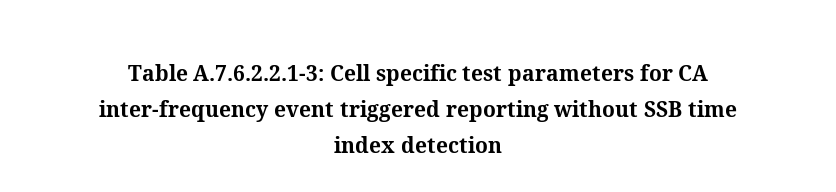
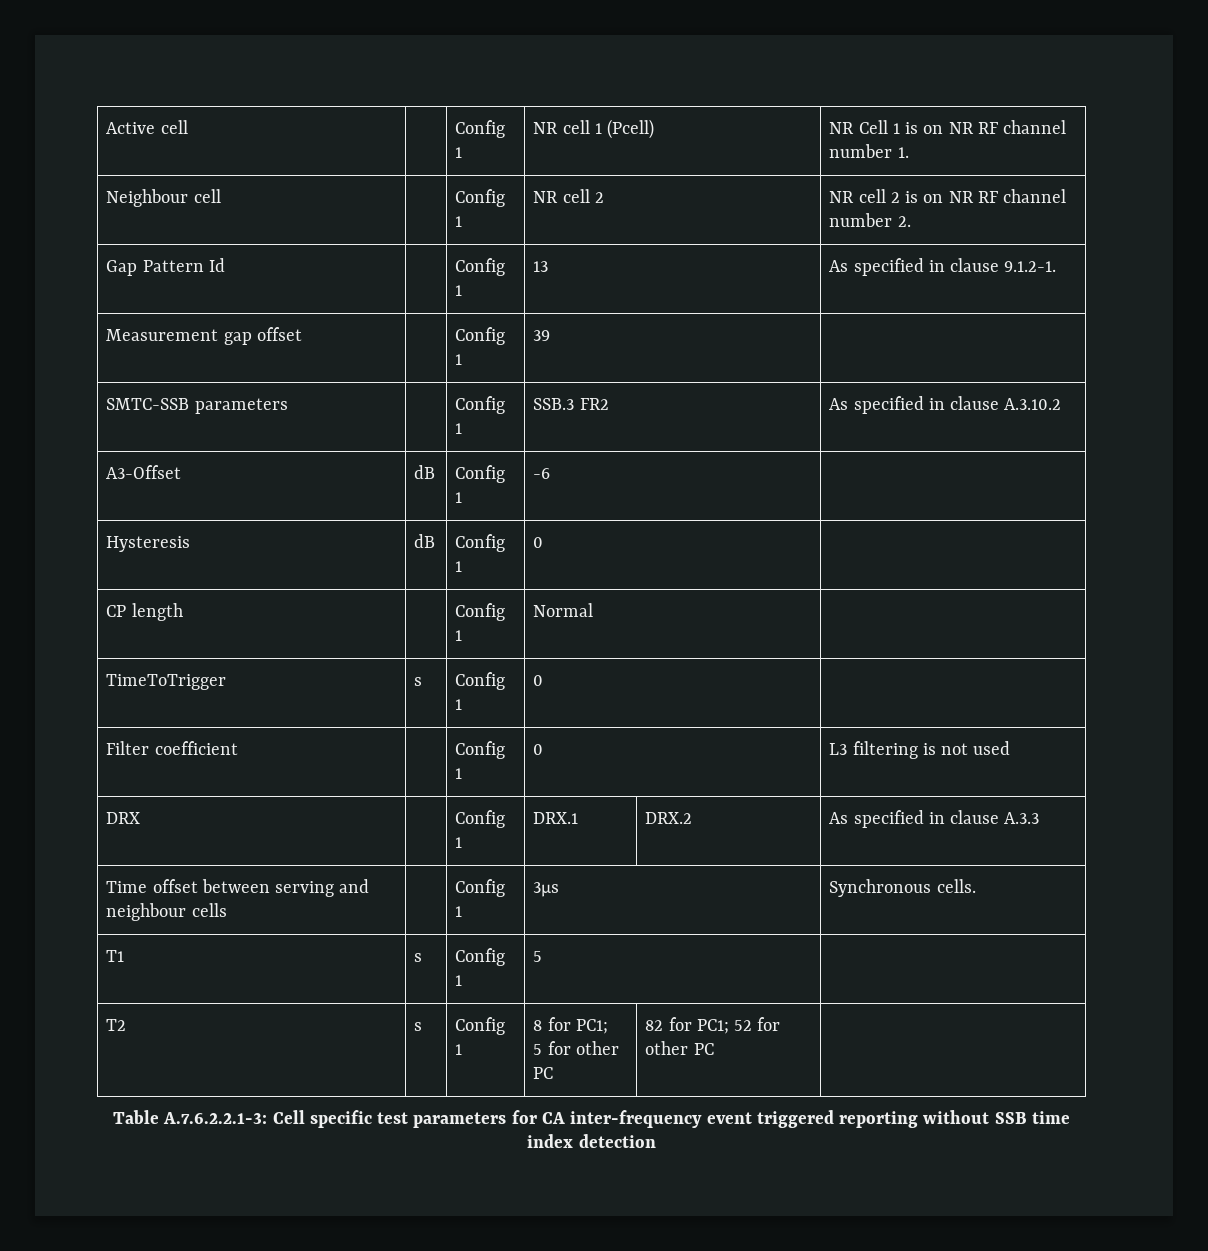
(127, 72) none -> [106,120,188,134] [455,120,506,138] [455,147,463,158] [533,119,655,139] [829,120,1067,134] [829,144,909,158] [106,189,221,207] [455,189,506,207] [455,216,463,227] [533,189,604,203] [829,189,1067,203] [829,213,911,227] [106,258,225,276] [455,258,506,276] [455,285,463,296] [533,261,549,272] [829,258,1057,276] [106,327,302,345] [455,327,506,345] [455,354,463,365] [533,330,551,341] [106,398,288,414] [455,396,506,414] [455,423,463,434] [533,398,609,410] [829,396,1062,414] [106,465,182,479] [414,465,436,479] [455,465,506,483] [455,492,463,503] [533,468,551,479] [106,536,191,552] [414,534,436,548] [455,534,506,552] [455,561,463,572] [533,537,544,548] [106,603,183,621] [455,603,506,621] [455,630,463,641] [533,603,594,617] [106,674,227,690] [414,677,423,686] [455,672,506,690] [455,699,463,710] [533,675,544,686] [106,741,238,755] [455,741,506,759] [455,768,463,779] [533,744,544,755] [829,741,1011,759] [106,812,141,824] [455,810,506,828] [455,837,463,848] [533,812,579,824] [645,812,693,824] [829,810,1040,828] [106,879,370,897] [106,903,227,921] [455,879,506,897] [455,906,463,917] [533,882,560,897] [829,879,976,897] [106,950,125,962] [414,953,423,962] [455,948,506,966] [455,975,463,986] [533,951,543,962] [106,1019,127,1031] [414,1022,423,1031] [455,1017,506,1035] [455,1044,463,1055] [533,1017,608,1034] [533,1041,619,1055] [533,1067,554,1079] [645,1017,781,1034] [645,1041,714,1055] Active cell | | Config 1 | NR cell 1 (Pcell) | NR Cell 1 is on NR RF channel number 1. // Neighbour cell | | Config 1 | NR cell 2 | NR cell 2 is on NR RF channel number 2. // Gap Pattern Id | | Config 1 | 13 | As specified in clause 9.1.2-1. // Measurement gap offset | | Config 1 | 39 | // SMTC-SSB parameters | | Config 1 | SSB.3 FR2 | As specified in clause A.3.10.2 // A3-Offset | dB | Config 1 | -6 | // Hysteresis | dB | Config 1 | 0 | // CP length | | Config 1 | Normal | // TimeToTrigger | s | Config 1 | 0 | // Filter coefficient | | Config 1 | 0 | L3 filtering is not used // DRX | | Config 1 | DRX.1 | DRX.2 | As specified in clause A.3.3 // Time offset between serving and neighbour cells | | Config 1 | 3μs | Synchronous cells. // T1 | s | Config 1 | 5 | // T2 | s | Config 1 | 8 for PC1; // 5 for other PC | 82 for PC1; 52 for other PC | //

